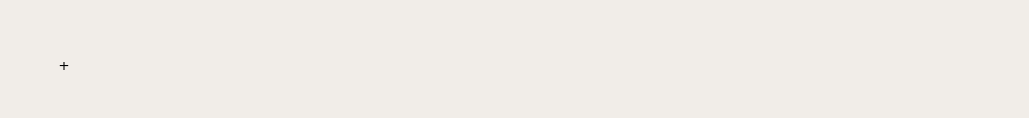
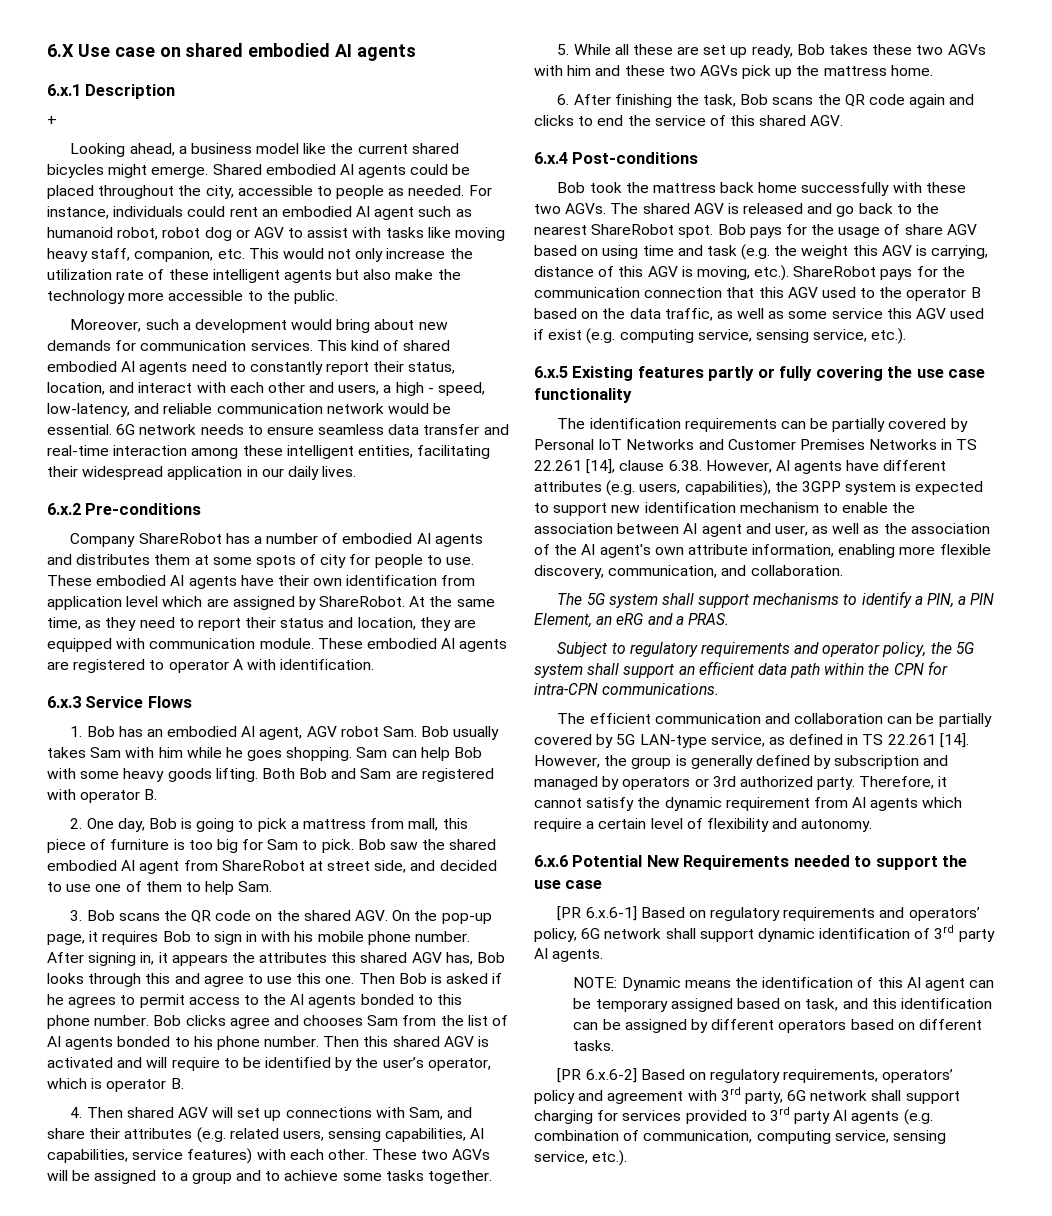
[59,62,69,70] + -> [47,43,417,61] [47,84,176,99] [47,116,57,125] [70,143,459,157] [47,164,471,178] [47,185,492,199] [47,206,472,220] [47,227,506,241] [47,248,473,262] [47,269,461,283] [47,290,338,304] [70,319,448,333] [47,340,451,351] [47,361,456,375] [47,382,486,396] [47,403,452,417] [47,424,509,435] [47,445,491,459] [47,466,357,480] [47,503,202,515] [70,533,483,547] [47,554,475,568] [47,575,476,589] [47,596,495,610] [47,617,477,631] [47,638,508,652] [47,659,375,673] [47,696,192,708] [70,726,500,740] [47,747,483,761] [47,768,494,782] [47,789,158,803] [70,818,468,832] [47,839,497,853] [47,860,497,874] [47,881,273,895] [70,910,492,924] [47,931,471,945] [47,952,506,966] [47,973,503,987] [47,994,463,1008] [47,1015,509,1029] [47,1036,490,1050] [47,1057,491,1071] [47,1078,184,1092] [70,1107,473,1121] [47,1127,485,1143] [47,1148,491,1164] [47,1170,493,1184] [557,44,986,58] [534,65,933,79] [557,94,975,108] [534,115,844,126] [534,152,699,164] [557,182,966,196] [534,203,940,217] [534,224,977,238] [534,244,989,260] [534,265,965,281] [534,287,981,301] [534,308,985,321] [534,328,907,344] [534,366,986,381] [534,388,632,403] [557,418,968,432] [534,439,978,450] [534,459,947,474] [534,480,984,496] [534,502,916,516] [534,523,990,537] [534,544,991,558] [534,565,843,579] [557,591,995,608] [534,613,729,628] [557,642,974,657] [534,661,948,678] [534,683,720,695] [557,713,992,727] [534,733,969,748] [534,755,949,769] [534,776,948,790] [534,797,963,811] [534,818,873,832] [534,855,968,870] [534,880,603,889] [557,906,980,921] [534,925,995,942] [534,948,604,962] [573,977,995,991] [573,998,992,1012] [573,1019,982,1033] [573,1040,615,1051] [557,1068,954,1083] [534,1087,960,1104] [534,1107,933,1125] [534,1130,946,1144] [534,1150,628,1166] 6.X Use case on shared embodied AI agents // 6.x.1 Description // + // Looking ahead, a business model like the current shared bicycles might emerge. Shared embodied AI agents could be placed throughout the city, accessible to people as needed. For instance, individuals could rent an embodied AI agent such as humanoid robot, robot dog or AGV to assist with tasks like moving heavy staff, companion, etc. This would not only increase the utilization rate of these intelligent agents but also make the technology more accessible to the public. // Moreover, such a development would bring about new demands for communication services. This kind of shared embodied AI agents need to constantly report their status, location, and interact with each other and users, a high - speed, low-latency, and reliable communication network would be essential. 6G network needs to ensure seamless data transfer and real-time interaction among these intelligent entities, facilitating their widespread application in our daily lives. // 6.x.2 Pre-conditions // Company ShareRobot has a number of embodied AI agents and distributes them at some spots of city for people to use. These embodied AI agents have their own identification from application level which are assigned by ShareRobot. At the same time, as they need to report their status and location, they are equipped with communication module. These embodied AI agents are registered to operator A with identification. // 6.x.3 Service Flows // 1. Bob has an embodied AI agent, AGV robot Sam. Bob usually takes Sam with him while he goes shopping. Sam can help Bob with some heavy goods lifting. Both Bob and Sam are registered with operator B. // 2. One day, Bob is going to pick a mattress from mall, this piece of furniture is too big for Sam to pick. Bob saw the shared embodied AI agent from ShareRobot at street side, and decided to use one of them to help Sam. // 3. Bob scans the QR code on the shared AGV. On the pop-up page, it requires Bob to sign in with his mobile phone number. After signing in, it appears the attributes this shared AGV has, Bob looks through this and agree to use this one. Then Bob is asked if he agrees to permit access to the AI agents bonded to this phone number. Bob clicks agree and chooses Sam from the list of AI agents bonded to his phone number. Then this shared AGV is activated and will require to be identified by the user’s operator, which is operator B. // 4. Then shared AGV will set up connections with Sam, and share their attributes (e.g. related users, sensing capabilities, AI capabilities, service features) with each other. These two AGVs will be assigned to a group and to achieve some tasks together. // 5. While all these are set up ready, Bob takes these two AGVs with him and these two AGVs pick up the mattress home. // 6. After finishing the task, Bob scans the QR code again and clicks to end the service of this shared AGV. // 6.x.4 Post-conditions // Bob took the mattress back home successfully with these two AGVs. The shared AGV is released and go back to the nearest ShareRobot spot. Bob pays for the usage of share AGV based on using time and task (e.g. the weight this AGV is carrying, distance of this AGV is moving, etc.). ShareRobot pays for the communication connection that this AGV used to the operator B based on the data traffic, as well as some service this AGV used if exist (e.g. computing service, sensing service, etc.). // 6.x.5 Existing features partly or fully covering the use case functionality // The identification requirements can be partially covered by Personal IoT Networks and Customer Premises Networks in TS 22.261 [14], clause 6.38. However, AI agents have different attributes (e.g. users, capabilities), the 3GPP system is expected to support new identification mechanism to enable the association between AI agent and user, as well as the association of the AI agent's own attribute information, enabling more flexible discovery, communication, and collaboration. // The 5G system shall support mechanisms to identify a PIN, a PIN Element, an eRG and a PRAS. // Subject to regulatory requirements and operator policy, the 5G system shall support an efficient data path within the CPN for intra-CPN communications. // The efficient communication and collaboration can be partially covered by 5G LAN-type service, as defined in TS 22.261 [14]. However, the group is generally defined by subscription and managed by operators or 3rd authorized party. Therefore, it cannot satisfy the dynamic requirement from AI agents which require a certain level of flexibility and autonomy. // 6.x.6 Potential New Requirements needed to support the use case // [PR 6.x.6-1] Based on regulatory requirements and operators’ policy, 6G network shall support dynamic identification of 3rd party AI agents. // NOTE: Dynamic means the identification of this AI agent can be temporary assigned based on task, and this identification can be assigned by different operators based on different tasks. // [PR 6.x.6-2] Based on regulatory requirements, operators’ policy and agreement with 3rd party, 6G network shall support charging for services provided to 3rd party AI agents (e.g. combination of communication, computing service, sensing service, etc.).

